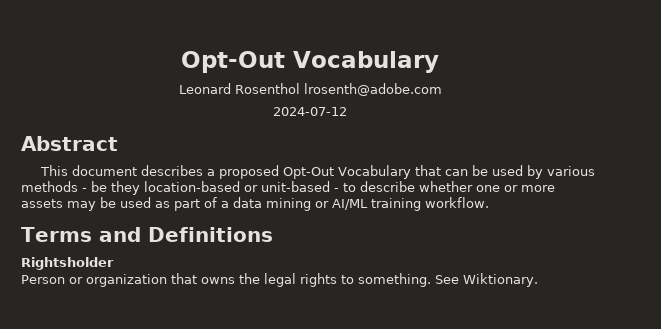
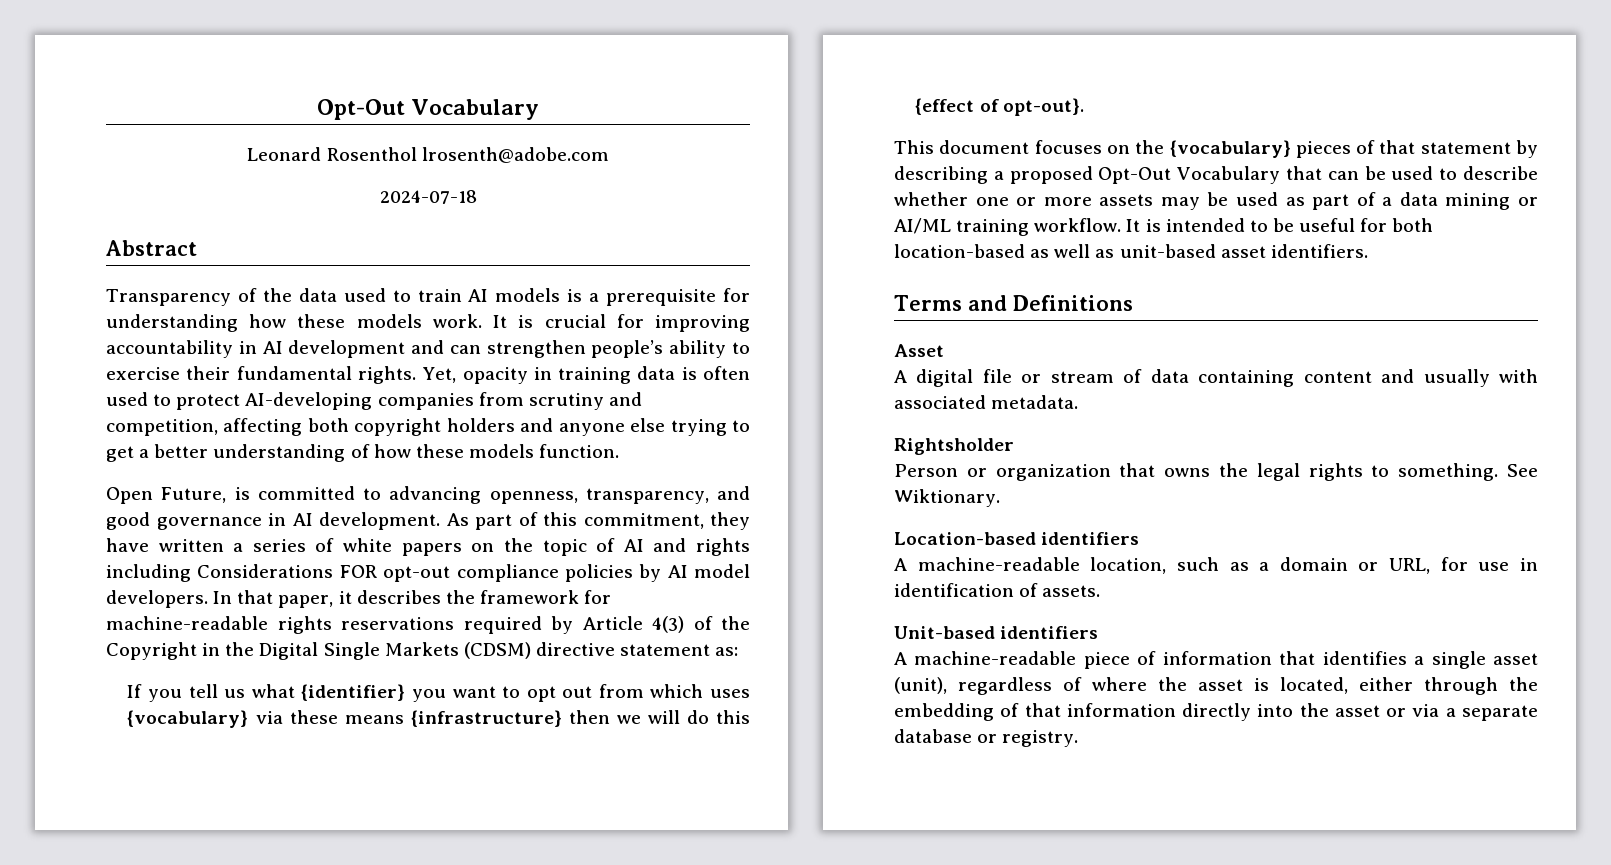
[273,107,347,116] 2024-07-12 -> [379,190,477,204] 2024-07-18
[39,165,203,176] This document describes -> [106,288,750,306] [106,314,750,332] [106,340,750,358] [106,366,751,384] [106,392,642,410] [106,418,751,436] [106,444,620,462] [106,486,750,504] [106,512,750,530] [106,538,751,556] [106,564,750,582] [106,590,612,608] [106,616,750,634] [106,642,739,660] [127,684,751,702] [127,710,751,728] [915,98,1084,116] [894,140,1538,158] [894,166,988,184] Transparency of the data used to train AI models is a prerequisite for understanding how these models work. It is crucial for improving accountability in AI development and can strengthen people’s ability to exercise their fundamental rights. Yet, opacity in training data is often used to protect AI-developing companies from scrutiny and competition, affecting both copyright holders and anyone else trying to get a better understanding of how these models function. // Open Future, is committed to advancing openness, transparency, and good governance in AI development. As part of this commitment, they have written a series of white papers on the topic of AI and rights including Considerations FOR opt-out compliance policies by AI model developers. In that paper, it describes the framework for machine-readable rights reservations required by Article 4(3) of the Copyright in the Digital Single Markets (CDSM) directive statement as: // If you tell us what {identifier} you want to opt out from which uses {vocabulary} via these means {infrastructure} then we will do this {effect of opt-out}. // This document focuses on the {vocabulary} pieces of that statement by describing
[526,165,595,179] [21,181,339,195] by various methods - be they location-based or unit-based - -> (1434, 173) none
[21,227,273,242] // Terms and Definitions -> [1126,218,1434,232] [894,244,1368,258] [894,295,1133,311] [894,344,944,357] [894,369,1538,387] [894,395,1079,409] It is intended to be useful for both location-based as well as unit-based asset identifiers. // Terms and Definitions // Asset // A digital file or stream of data containing content and usually with associated metadata.
(538, 280) none -> [894,532,1140,545] [894,557,1538,574] [894,583,1101,597] [894,626,1099,639] [894,651,1538,669] [894,677,1538,695] [894,703,1538,721] [894,729,1079,747] // Location-based identifiers // A machine-readable location, such as a domain or URL, for use in identification of assets. // Unit-based identifiers // A machine-readable piece of information that identifies a single asset (unit), regardless of where the asset is located, either through the embedding of that information directly into the asset or via a separate database or registry.

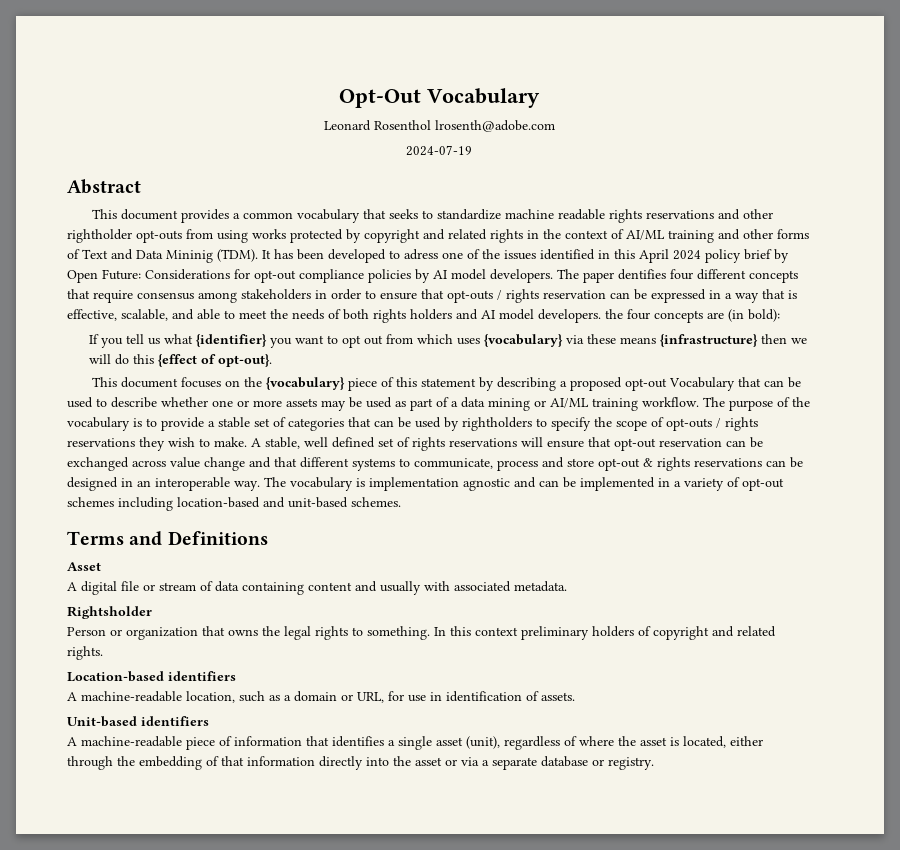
[379,190,477,204] 2024-07-18 -> [406,145,472,156] 2024-07-19
[106,288,750,306] [106,314,750,332] [106,340,750,358] [106,366,751,384] [106,392,642,410] [106,418,751,436] [106,444,620,462] [106,486,750,504] [106,512,750,530] [106,538,751,556] [106,564,377,582] Transparency of the data used to train AI models is a prerequisite for understanding how these models work. It is crucial for improving accountability in AI development and can strengthen people’s ability to exercise their fundamental rights. Yet, opacity in training data is often used to protect AI-developing companies from scrutiny and competition, affecting both copyright holders and anyone else trying to get a better understanding of how these models function. // Open Future, is committed to advancing openness, transparency, and good governance in AI development. As part of this commitment, they have written a series of white papers on the topic of AI and rights including Considerations FOR -> [92,209,774,223] [67,229,809,243] [67,249,789,263] [67,269,250,283] This document provides a common vocabulary that seeks to standardize machine readable rights reservations and other rightholder opt-outs from using works protected by copyright and related rights in the context of AI/ML training and other forms of Text and Data Mininig (TDM). It has been developed to adress one of the issues identified in this April 2024 policy brief by Open Future: Considerations for
[213,590,612,608] [106,616,750,634] [106,642,739,660] In that paper, it describes the framework for machine-readable rights reservations required by Article 4(3) of the Copyright in the Digital Single Markets (CDSM) directive statement as: -> [557,269,798,283] [67,289,797,303] [67,309,780,323] The paper dentifies four different concepts that require consensus among stakeholders in order to ensure that opt-outs / rights reservation can be expressed in a way that is effective, scalable, and able to meet the needs of both rights holders and AI model developers. the four concepts are (in bold):
[1295,140,1416,158] pieces of that -> [348,377,418,391] piece of this
[1098,167,1172,184] Opt-Out -> [625,378,668,391] opt-out
[1126,218,1434,232] [894,244,1368,258] It is intended to be useful for both location-based as well as unit-based asset identifiers. -> [703,397,810,411] [67,417,758,431] [67,437,763,451] [67,457,803,471] [67,477,784,491] [67,497,401,511] The purpose of the vocabulary is to provide a stable set of categories that can be used by rightholders to specify the scope of opt-outs / rights reservations they wish to make. A stable, well defined set of rights reservations will ensure that opt-out reservation can be exchanged across value change and that different systems to communicate, process and store opt-out & rights reservations can be designed in an interoperable way. The vocabulary is implementation agnostic and can be implemented in a variety of opt-out schemes including location-based and unit-based schemes.
[1507,464,1538,477] [894,489,1000,507] See Wiktionary. -> [434,626,776,640] [67,646,103,660] In this context preliminary holders of copyright and related rights.

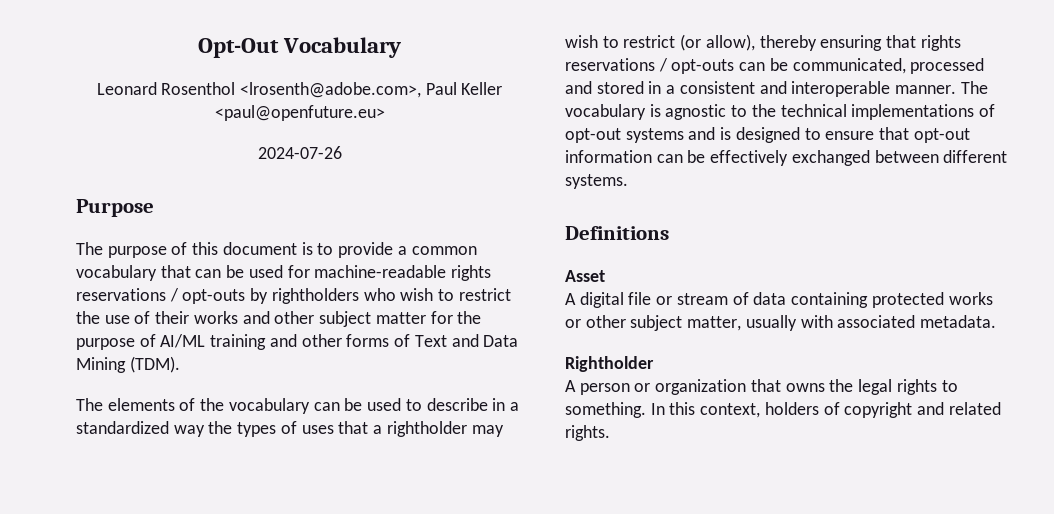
[434,120,555,132] [406,145,472,156] [67,179,141,194] [92,209,774,223] [67,229,608,243] lrosenth@adobe.com // 2024-07-19 // Abstract // This document provides a common vocabulary that seeks to standardize machine readable rights reservations and other rightholder opt-outs from using works protected by copyright and related rights in the context -> [240,82,503,98] [214,105,385,121] [257,146,342,159] [76,199,154,217] [76,242,477,258] [76,265,492,281] [76,288,511,304] [76,311,482,327] [76,338,135,350] <lrosenth@adobe.com>, Paul Keller <paul@openfuture.eu> // 2024-07-26 // Purpose // The purpose of this document is to provide a common vocabulary that can be used for machine-readable rights reservations / opt-outs by rightholders who wish to restrict the use of their works and other subject matter for the purpose
[166,250,213,263] Mininig -> [76,357,126,373] Mining
[262,249,789,263] [67,269,798,283] [67,289,797,303] [67,309,780,323] [89,334,808,348] [89,354,273,367] [92,377,762,391] It has been developed to adress one of the issues identified in this April 2024 policy brief by Open Future: Considerations for opt-out compliance policies by AI model developers. The paper dentifies four different concepts that require consensus among stakeholders in order to ensure that opt-outs / rights reservation can be expressed in a way that is effective, scalable, and able to meet the needs of both rights holders and AI model developers. the four concepts are (in bold): // If you tell us what {identifier} you want to opt out from which uses {vocabulary} via these means {infrastructure} then we will do this {effect of opt-out}. // This document focuses on the {vocabulary} piece of this statement by describing a proposed opt-out Vocabulary that -> [76,398,310,414] // The elements of the vocabulary
[161,397,810,411] [67,417,758,431] [67,437,543,451] whether one or more assets may be used as part of a data mining or AI/ML training workflow. The purpose of the vocabulary is to provide a stable set of categories that can be used by rightholders to specify the scope of opt-outs / rights reservations they wish to make. A stable, well defined set of rights reservations will -> [492,398,519,411] [76,421,504,437] [565,34,961,51] [565,58,985,74] [565,81,988,97] [565,104,996,120] [565,127,821,143] in a standardized way the types of uses that a rightholder may wish to restrict (or allow), thereby ensuring that rights reservations / opt-outs can be communicated, processed and stored in a consistent and interoperable manner. The vocabulary is agnostic to the technical implementations of opt-out systems and is designed to
[659,437,763,448] [67,457,803,471] [67,477,784,491] [67,497,401,511] [67,531,163,546] reservation can be exchanged across value change and that different systems to communicate, process and store opt-out & rights reservations can be designed in an interoperable way. The vocabulary is implementation agnostic and can be implemented in a variety of opt-out schemes including location-based and unit-based schemes. // Terms and -> [565,150,1008,166] [565,174,628,189] information can be effectively exchanged between different systems. //
[308,581,377,592] content and -> [871,292,993,308] [565,315,742,331] protected works or other subject matter,
[67,606,152,619] [67,627,106,636] Rightsholder // Person -> [565,356,654,372] [565,380,630,395] Rightholder // A person
[475,626,589,640] context preliminary -> [700,403,761,418] context,
[67,671,236,682] [67,691,575,703] [67,716,209,727] [67,736,763,750] [67,756,654,770] // Location-based identifiers // A machine-readable location, such as a domain or URL, for use in identification of assets. // Unit-based identifiers // A machine-readable piece of information that identifies a single asset (unit), regardless of where the asset is located, either through the embedding of that information directly into the asset or via a separate database or registry. -> (610, 433) none

